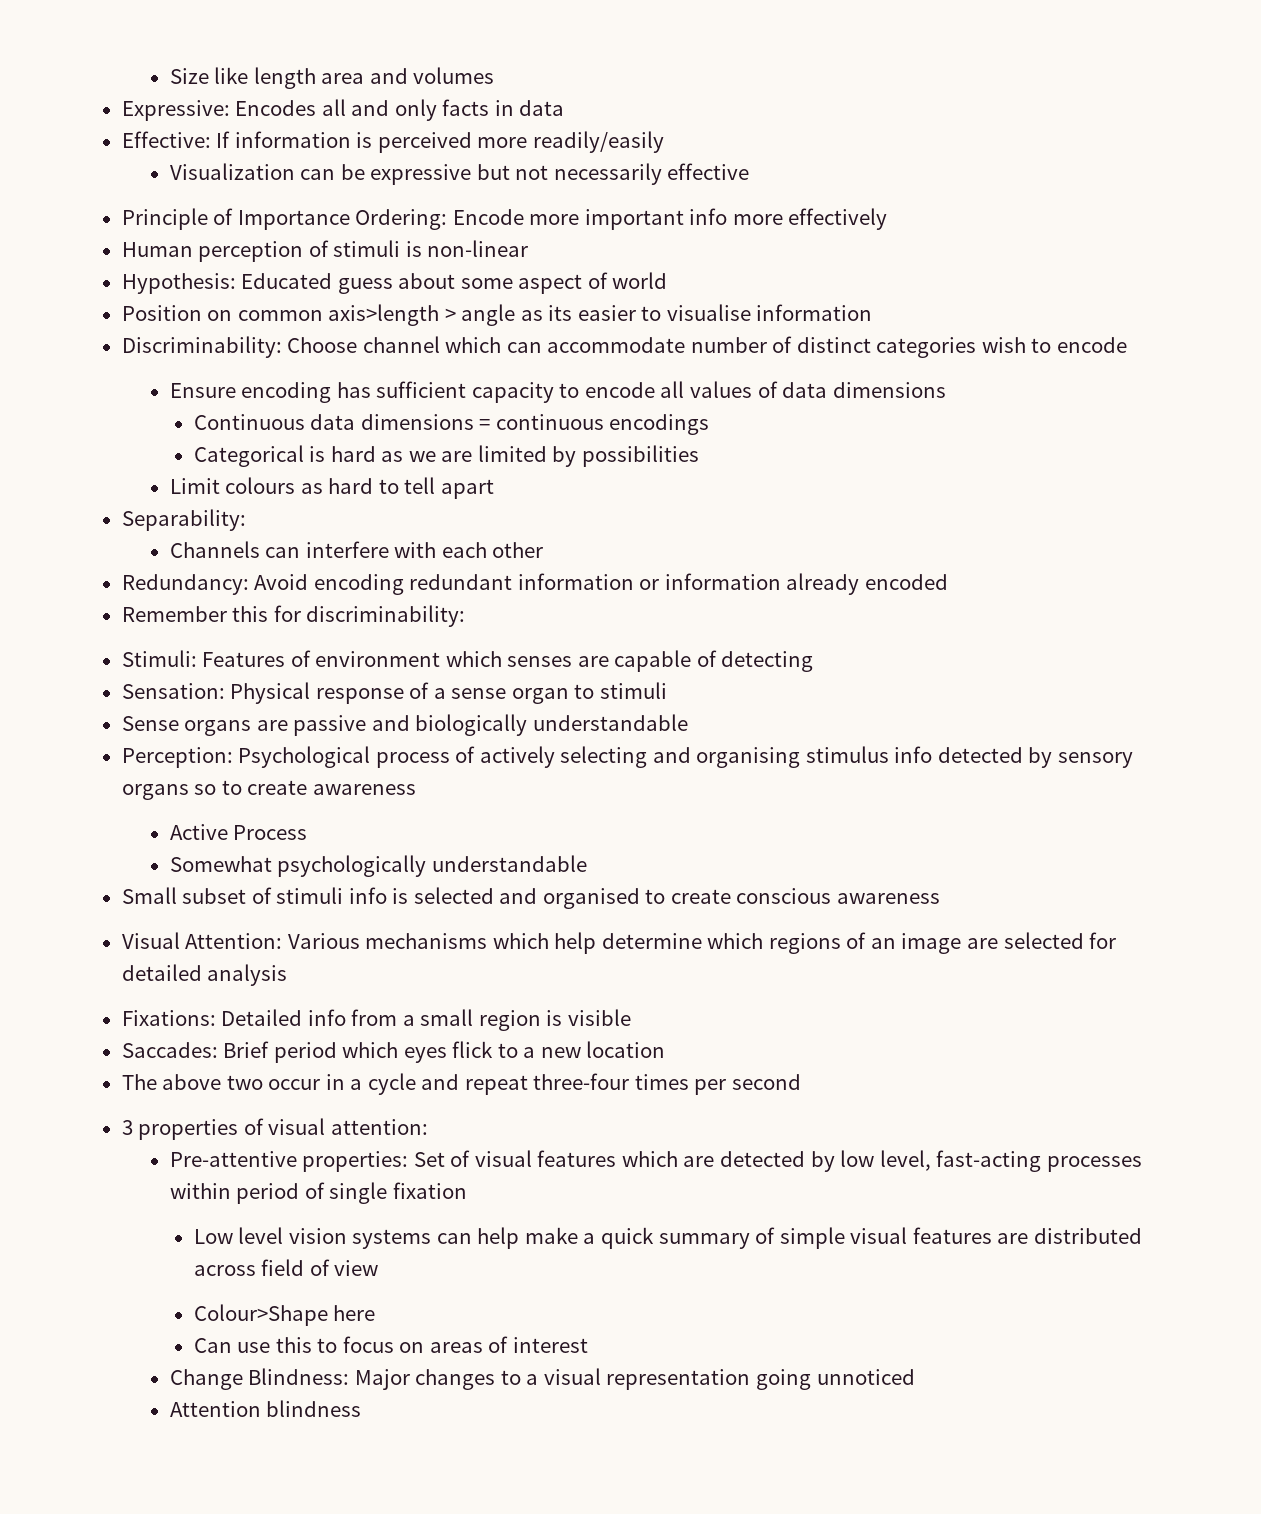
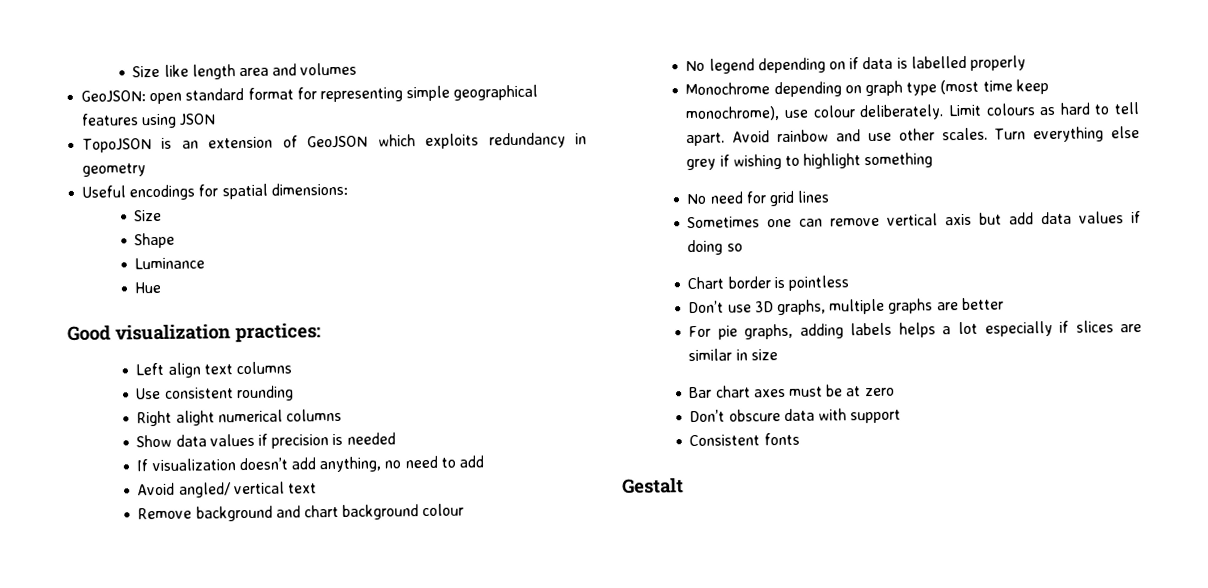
[121,99,565,121] [121,131,664,153] [169,163,750,185] [121,208,888,230] [121,240,529,262] [121,272,668,294] [121,304,873,326] [121,336,1127,358] [169,381,946,403] [193,414,710,435] [193,445,700,467] Expressive: Encodes all and only facts in data // Effective: If information is perceived more readily/easily // Visualization can be expressive but not necessarily effective // Principle of Importance Ordering: Encode more important info more effectively // Human perception of stimuli is non-linear // Hypothesis: Educated guess about some aspect of world // Position on common axis>length > angle as its easier to visualise information // Discriminability: Choose channel which can accommodate number of distinct categories wish to encode // Ensure encoding has sufficient capacity to encode all values of data dimensions // Continuous data dimensions = continuous encodings // Categorical is hard as we are limited by possibilities // -> [81,84,539,105] [81,113,217,129] [82,132,587,153] [82,163,147,177] [82,182,348,201] [134,209,163,222] [134,232,176,249] [134,257,206,270] [134,281,162,294] [67,322,321,343] [135,361,293,378] [136,385,294,402] [136,408,343,427] [136,432,396,449] [136,455,484,473] [137,481,318,498] [137,503,465,522] [685,55,1026,74] [685,79,1049,98] [685,104,945,122] GeoJSON: open standard format for representing simple geographical features using JSON // TopoJSON is an extension of GeoJSON which exploits redundancy in geometry // Useful encodings for spatial dimensions: // Size // Shape // Luminance // Hue // Good visualization practices: // Left align text columns // Use consistent rounding // Right alight numerical columns // Show data values if precision is needed // If visualization doesn’t add anything, no need to add // Avoid angled/ vertical text // Remove background and chart background colour // No legend depending on if data is labelled properly // Monochrome depending on graph type (most time keep monochrome), use colour deliberately.
[440,479,494,499] [121,509,246,531] [169,541,544,558] [121,573,948,595] [121,605,466,627] [121,650,814,672] [121,682,667,704] [121,714,688,736] [121,746,1133,768] [121,780,416,800] [169,824,308,840] [169,855,587,877] [121,887,940,909] [121,932,1117,954] [121,964,288,986] [121,1009,631,1031] [121,1041,666,1063] [121,1073,801,1095] [121,1118,428,1140] [169,1150,1142,1172] [169,1182,467,1204] [193,1227,1142,1249] [193,1259,379,1276] [193,1304,376,1326] [193,1336,589,1353] [169,1368,915,1390] [169,1400,362,1417] apart // Separability: // Channels can interfere with each other // Redundancy: Avoid encoding redundant information or information already encoded // Remember this for discriminability: // Stimuli: Features of environment which senses are capable of detecting // Sensation: Physical response of a sense organ to stimuli // Sense organs are passive and biologically understandable // Perception: Psychological process of actively selecting and organising stimulus info detected by sensory organs so to create awareness // Active Process // Somewhat psychologically understandable // Small subset of stimuli info is selected and organised to create conscious awareness // Visual Attention: Various mechanisms which help determine which regions of an image are selected for detailed analysis // Fixations: Detailed info from a small region is visible // Saccades: Brief period which eyes flick to a new location // The above two occur in a cycle and repeat three-four times per second // 3 properties of visual attention: // Pre-attentive properties: Set of visual features which are detected by low level, fast-acting processes within period of single fixation // Low level vision systems can help make a quick summary of simple visual features are distributed across field of view // Colour>Shape here // Can use this to focus on areas of interest // Change Blindness: Major changes to a visual representation going unnoticed // Attention blindness -> [686,126,1140,147] [686,152,934,171] [686,190,830,207] [687,211,1141,229] [687,239,743,256] [687,275,850,291] [688,297,1004,316] [688,320,1143,340] [688,348,778,362] [689,384,895,399] [689,408,902,424] [689,432,800,447] [622,477,684,494] apart. Avoid rainbow and use other scales. Turn everything else grey if wishing to highlight something // No need for grid lines // Sometimes one can remove vertical axis but add data values if doing so // Chart border is pointless // Don’t use 3D graphs, multiple graphs are better // For pie graphs, adding labels helps a lot especially if slices are similar in size // Bar chart axes must be at zero // Don’t obscure data with support // Consistent fonts // Gestalt

